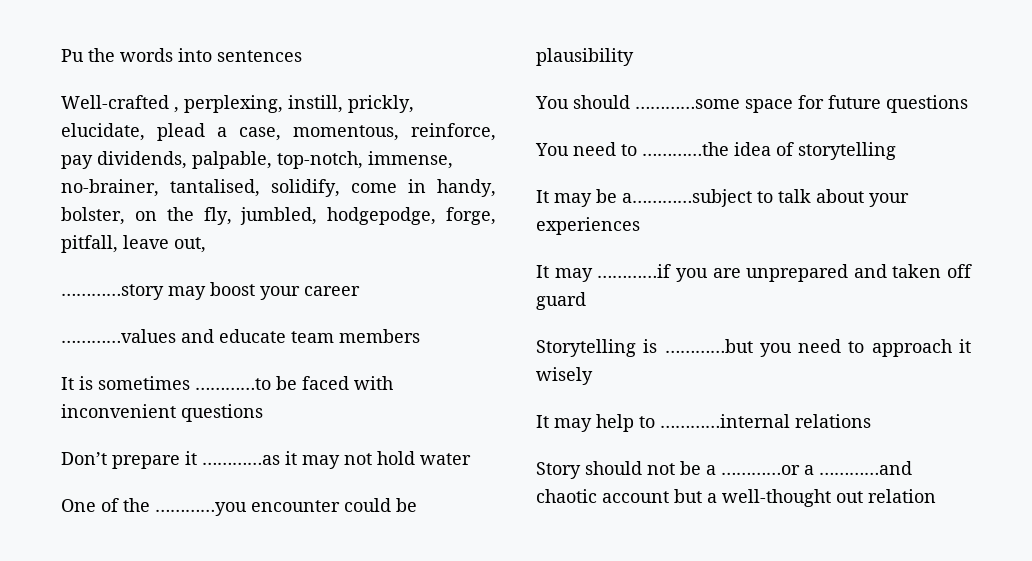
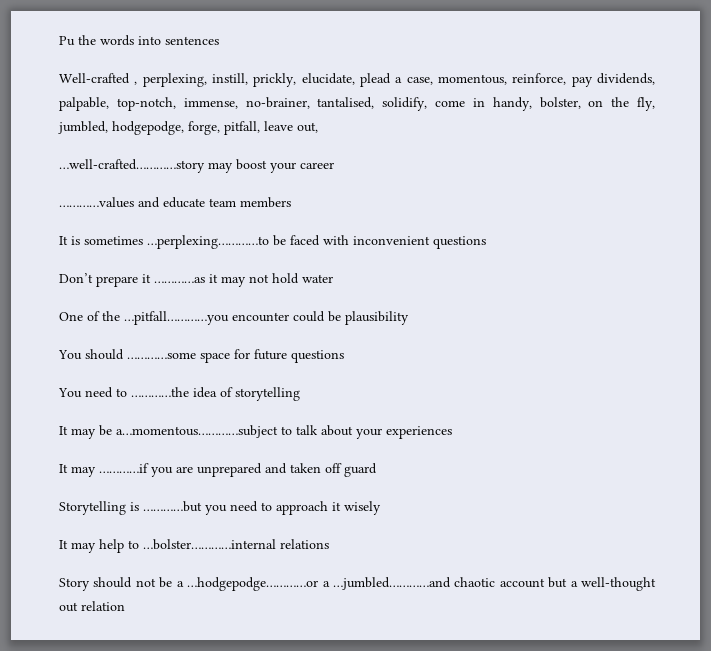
[61,284,164,300] …………story -> [59,159,205,173] …well-crafted…………story
[195,378,271,390] …………to -> [147,235,269,249] …perplexing…………to
[155,502,247,516] …………you -> [124,311,229,325] …pitfall…………you
[622,189,752,207] a…………subject -> [116,425,278,438] a…momentous…………subject
[660,414,790,428] …………internal -> [143,539,276,550] …bolster…………internal
[721,461,912,475] …………or a …………and -> [187,577,451,591] …hodgepodge…………or a …jumbled…………and

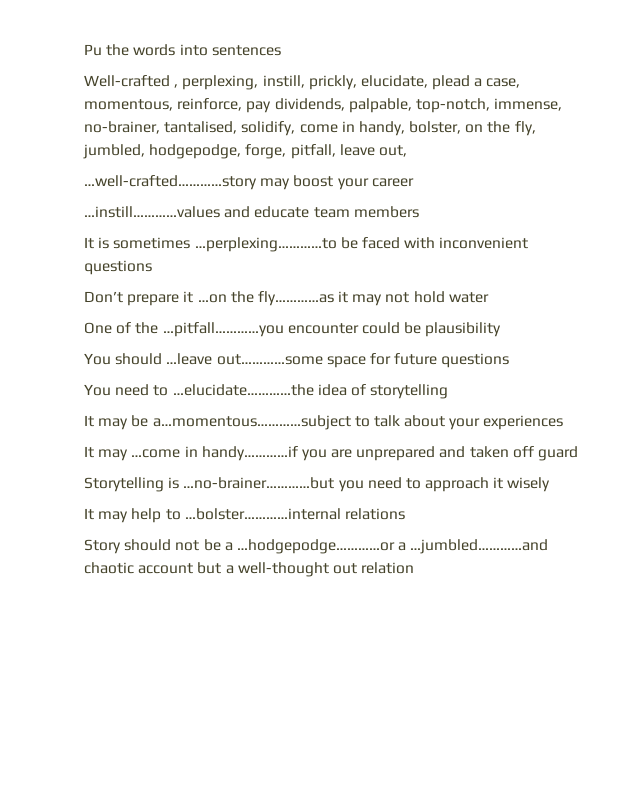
[59,197,134,208] …………values -> [84,206,220,218] …instill…………values
[154,277,205,283] …………as -> [197,291,334,306] …on the fly…………as
[127,352,196,359] …………some -> [166,353,323,365] …leave out…………some
[131,387,189,397] …………the -> [172,384,314,396] …elucidate…………the
[99,463,149,473] …………if -> [131,446,298,461] …come in handy…………if
[143,501,202,512] …………but -> [183,477,335,489] …no-brainer…………but

